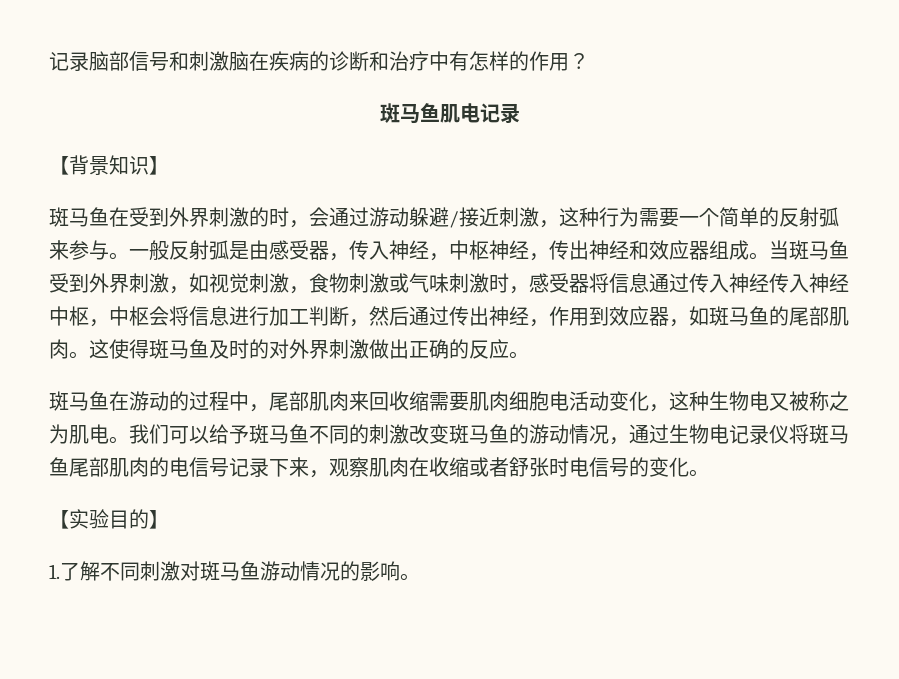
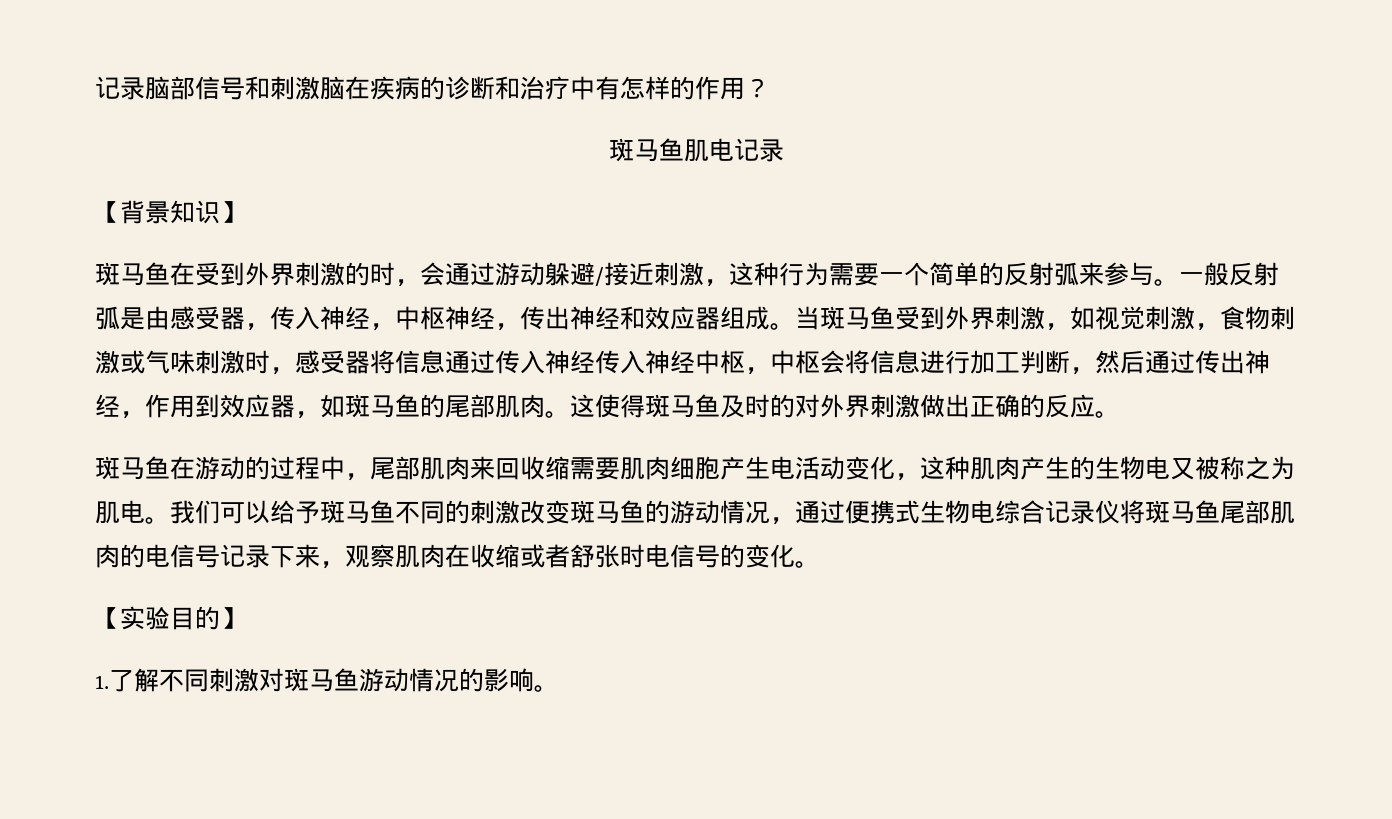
(549, 401) none -> [720,456,770,480] 产生
(709, 401) none -> [970,456,1095,480] 肌肉产生的
[669,424,729,444] 生物电 -> [845,500,1045,524] 便携式生物电综合

